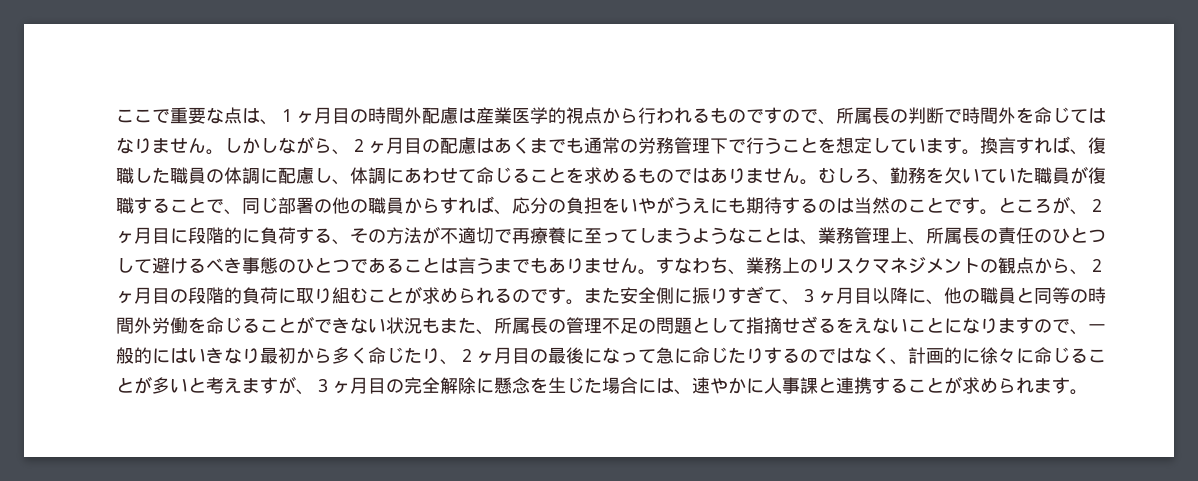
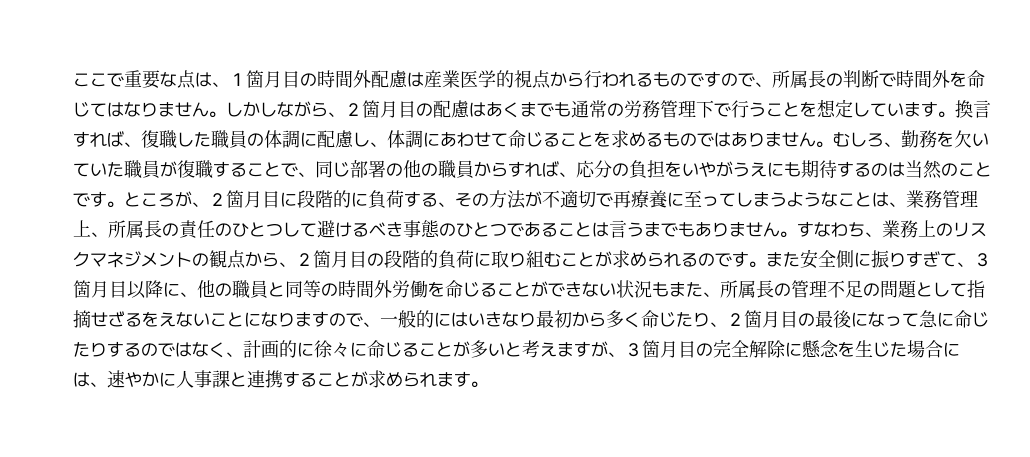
[296,110,315,124] ヶ -> [245,70,264,88] 箇
[368,140,387,154] ヶ -> [361,100,380,118] 箇
[116,230,135,244] ヶ -> [225,190,244,208] 箇
[116,290,135,304] ヶ -> [312,250,331,268] 箇
[818,290,837,304] ヶ -> [72,280,91,298] 箇
[476,350,495,364] ヶ -> [743,310,762,328] 箇
[332,380,351,394] ヶ -> [641,340,660,358] 箇

